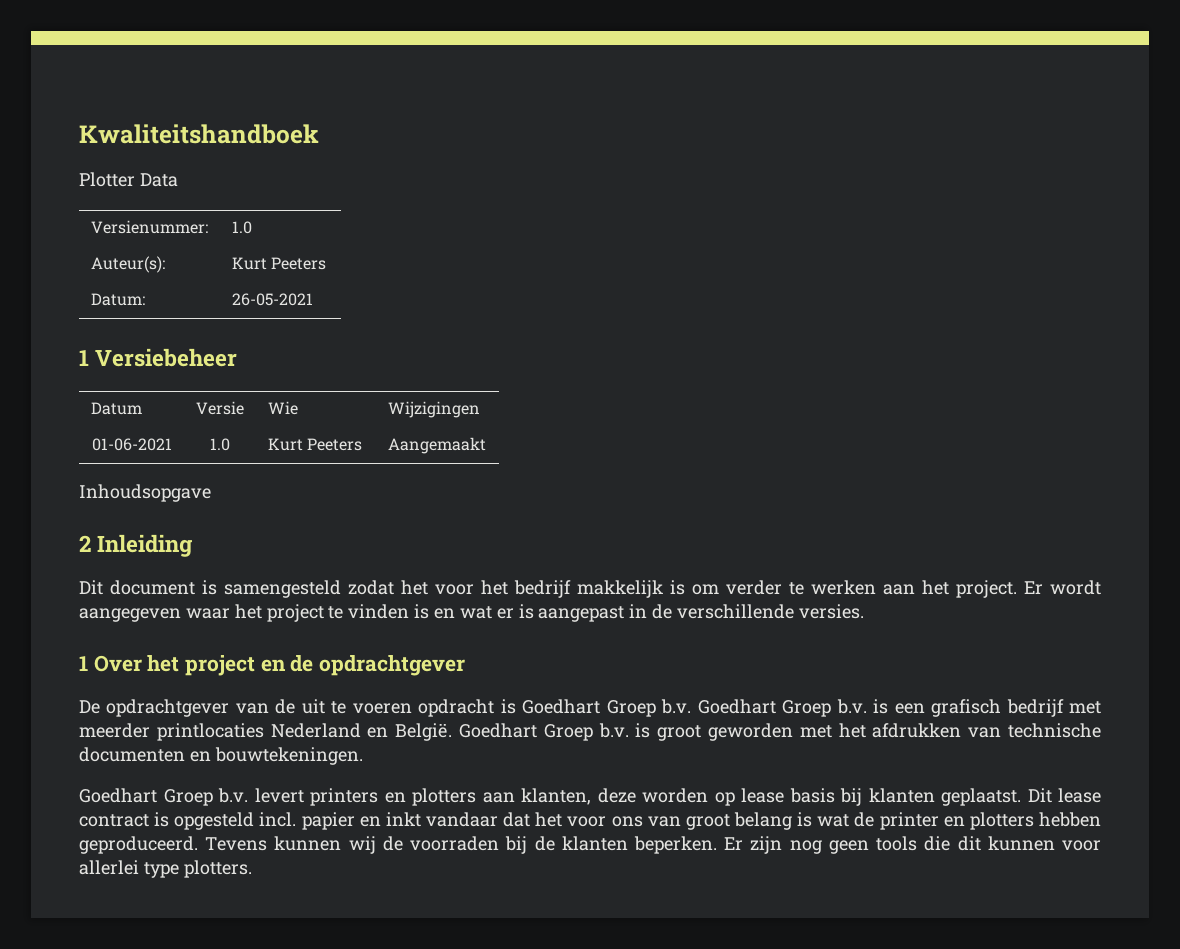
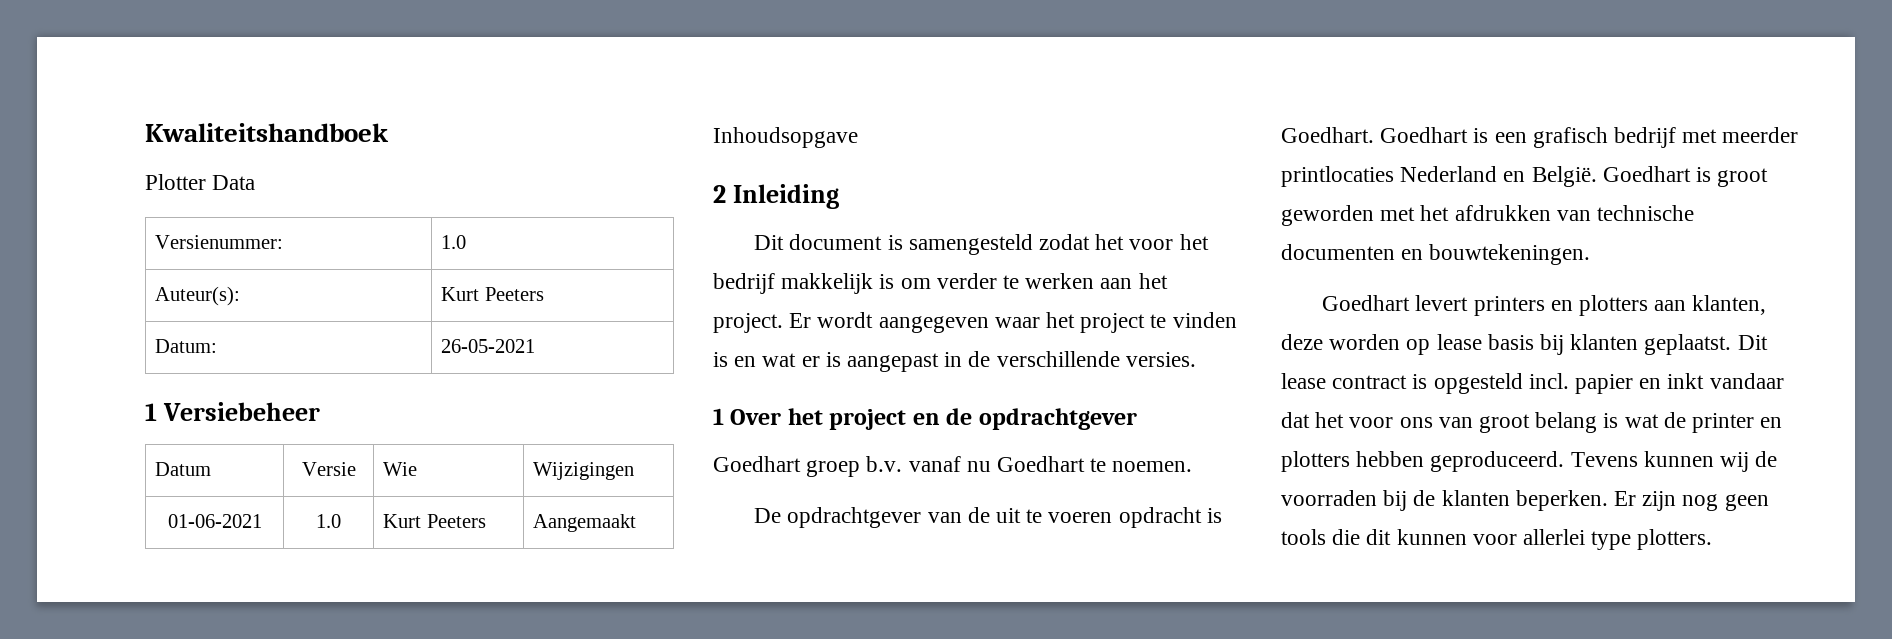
(466, 665) none -> [713,456,1193,477] // Goedhart groep b.v. vanaf nu Goedhart te noemen.
[522,699,867,717] Goedhart Groep b.v. Goedhart Groep b.v. -> [1281,127,1469,143] Goedhart. Goedhart
[543,723,629,741] Groep b.v. -> (1691, 174) none
[163,788,248,806] Groep b.v. -> (1411, 303) none

